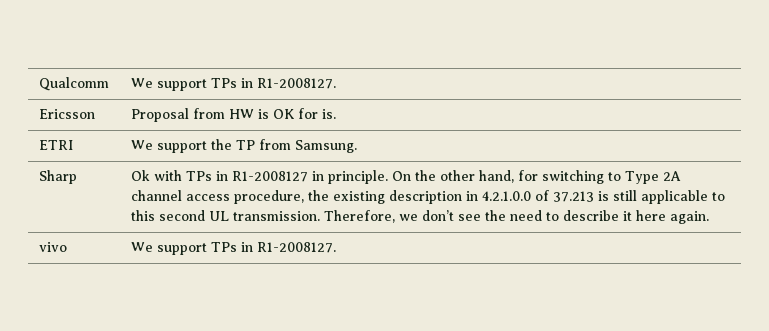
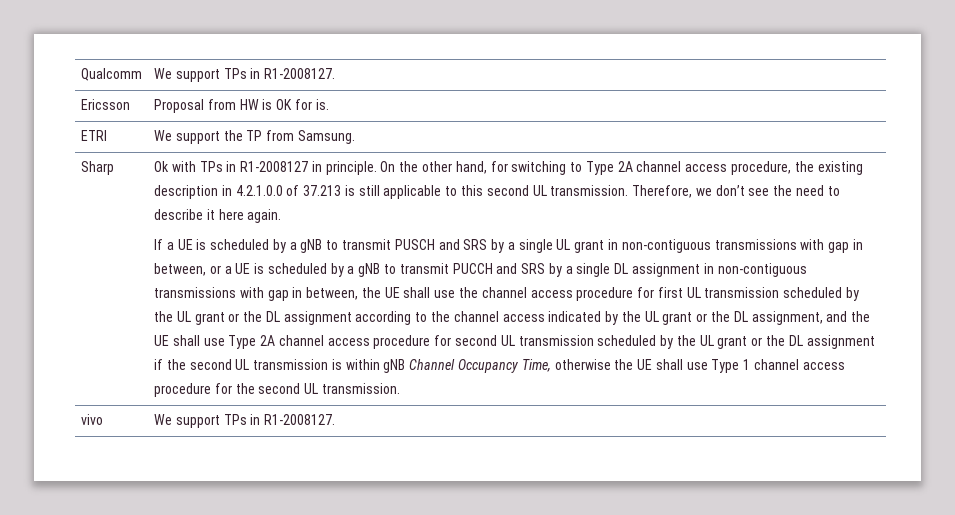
(709, 217) none -> [153,239,863,253] [153,263,807,277] [153,287,859,301] [153,311,871,325] [153,335,875,349] [153,359,845,373] [153,383,400,397] // If a UE is scheduled by a gNB to transmit PUSCH and SRS by a single UL grant in non-contiguous transmissions with gap in between, or a UE is scheduled by a gNB to transmit PUCCH and SRS by a single DL assignment in non-contiguous transmissions with gap in between, the UE shall use the channel access procedure for first UL transmission scheduled by the UL grant or the DL assignment according to the channel access indicated by the UL grant or the DL assignment, and the UE shall use Type 2A channel access procedure for second UL transmission scheduled by the UL grant or the DL assignment if the second UL transmission is within gNB Channel Occupancy Time, otherwise the UE shall use Type 1 channel access procedure for the second UL transmission.

